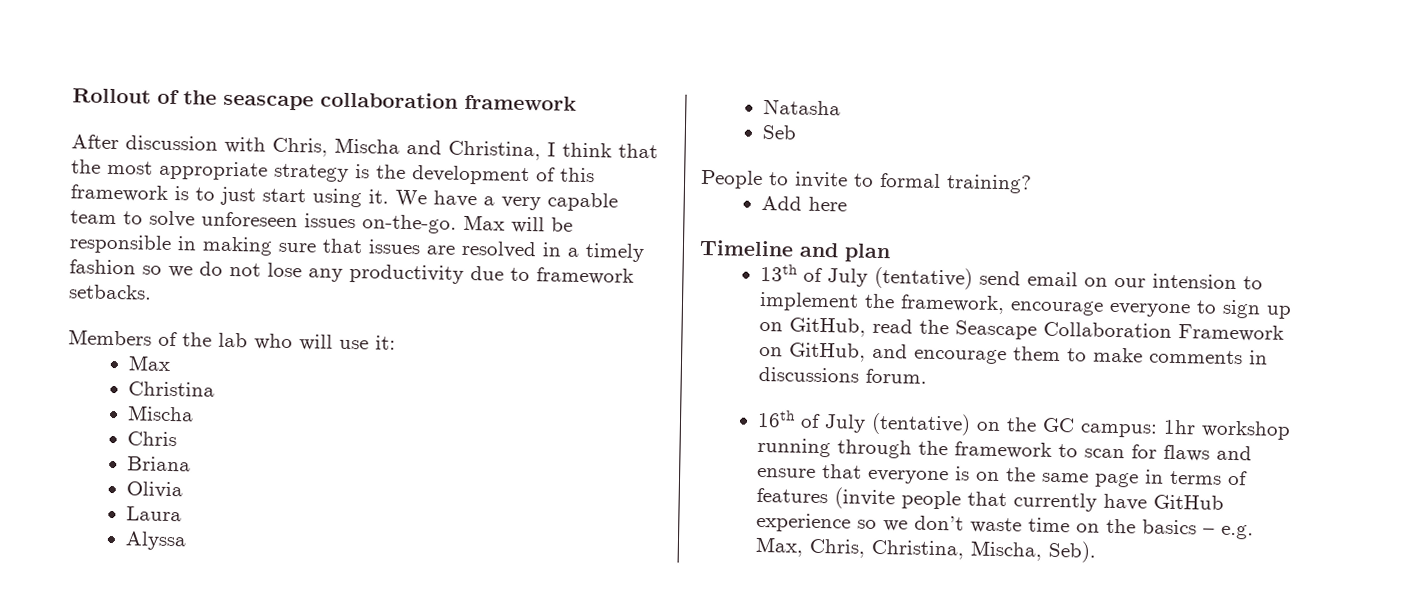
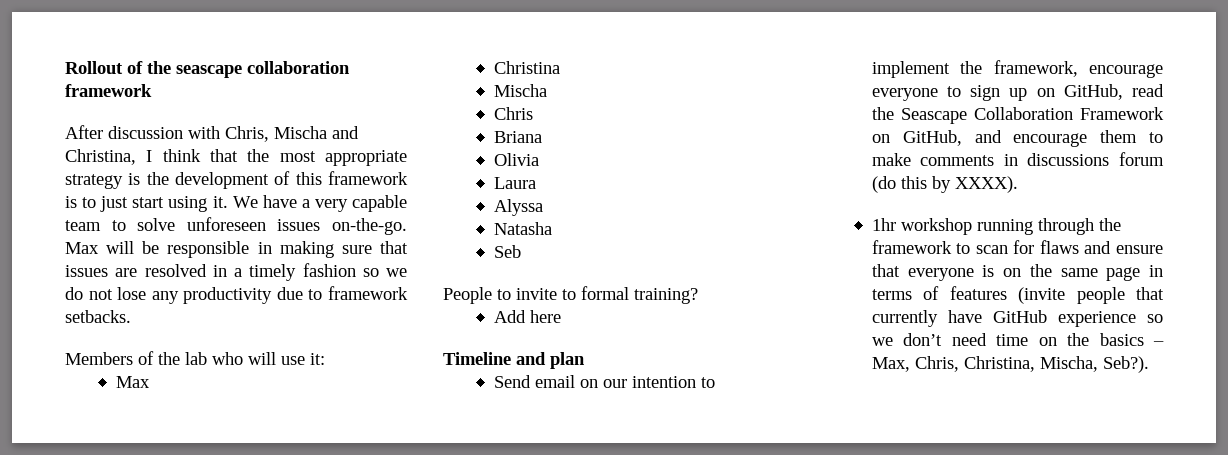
[760,263,1022,290] 13th of July (tentative) send -> [493,375,531,388] Send
[1152,273,1238,290] intension -> [631,376,696,388] intention
[865,368,928,384] [757,409,1159,438] forum. // 16th of July (tentative) on the GC campus: -> [1119,152,1164,166] [871,176,1018,193] forum (do this by XXXX). //
[970,517,1023,534] waste -> [951,333,987,346] need
[1221,524,1255,540] e.g. -> (1164, 343) none
[1048,540,1098,563] Seb). -> [1102,356,1149,373] Seb?).

